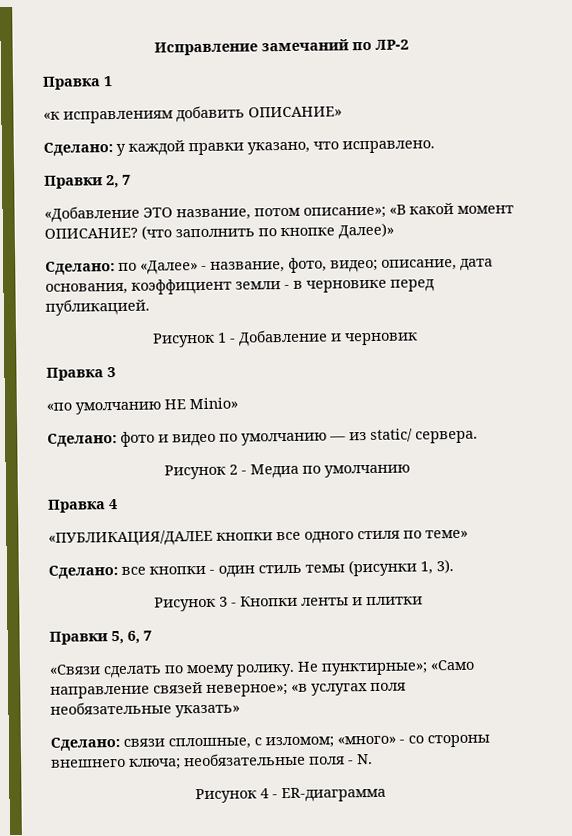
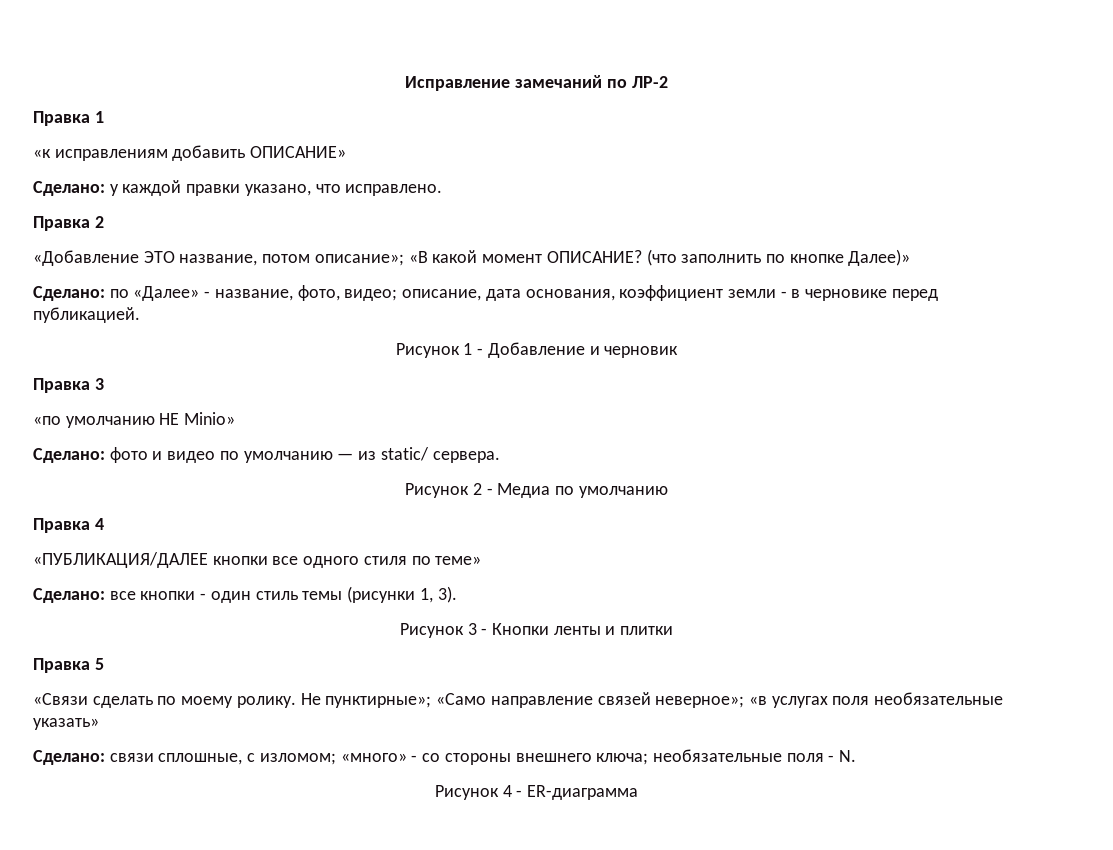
[44,174,131,189] Правки 2, 7 -> [33,216,104,231] Правка 2
[49,630,152,645] Правки 5, 6, 7 -> [33,658,104,673] Правка 5

